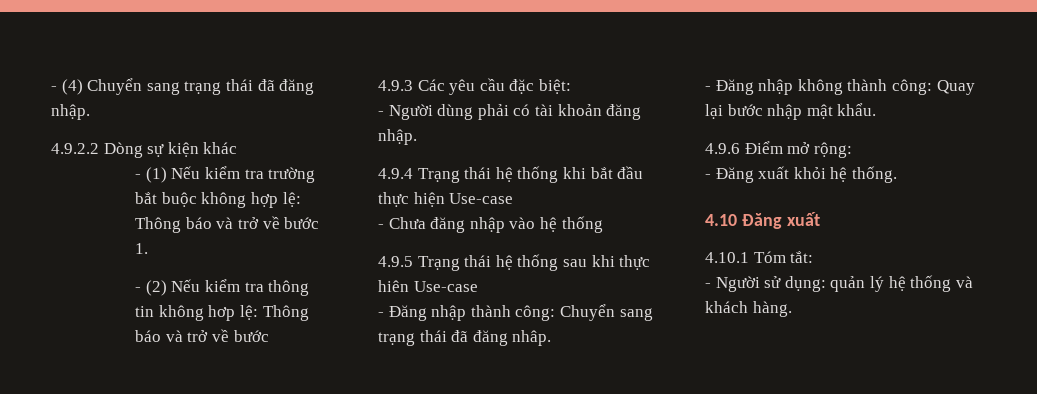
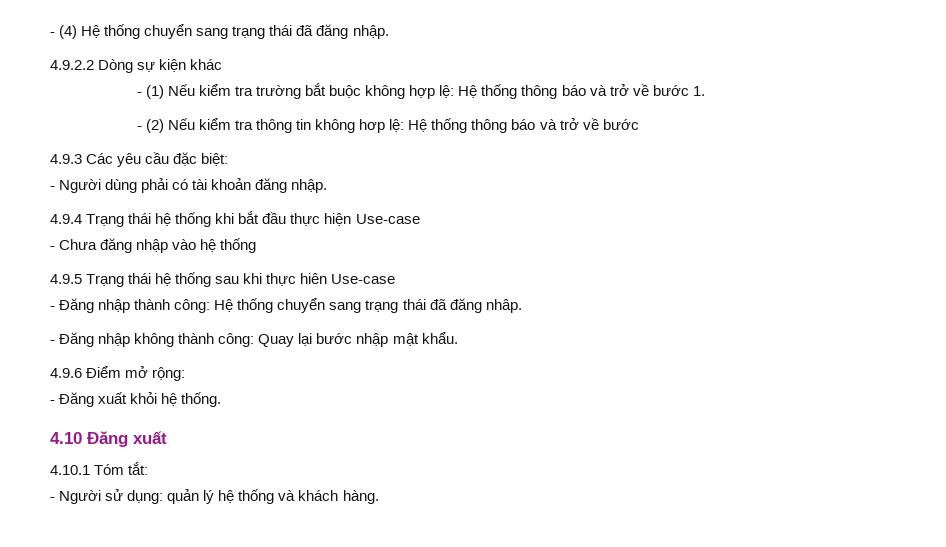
[87,78,143,95] Chuyển -> [81,24,193,39] Hệ thống chuyển
[135,217,182,233] Thông -> [458,84,558,99] Hệ thống thông
[262,305,309,321] Thông -> [408,118,508,133] Hệ thống thông
[559,304,615,321] Chuyển -> [214,298,326,313] Hệ thống chuyển

